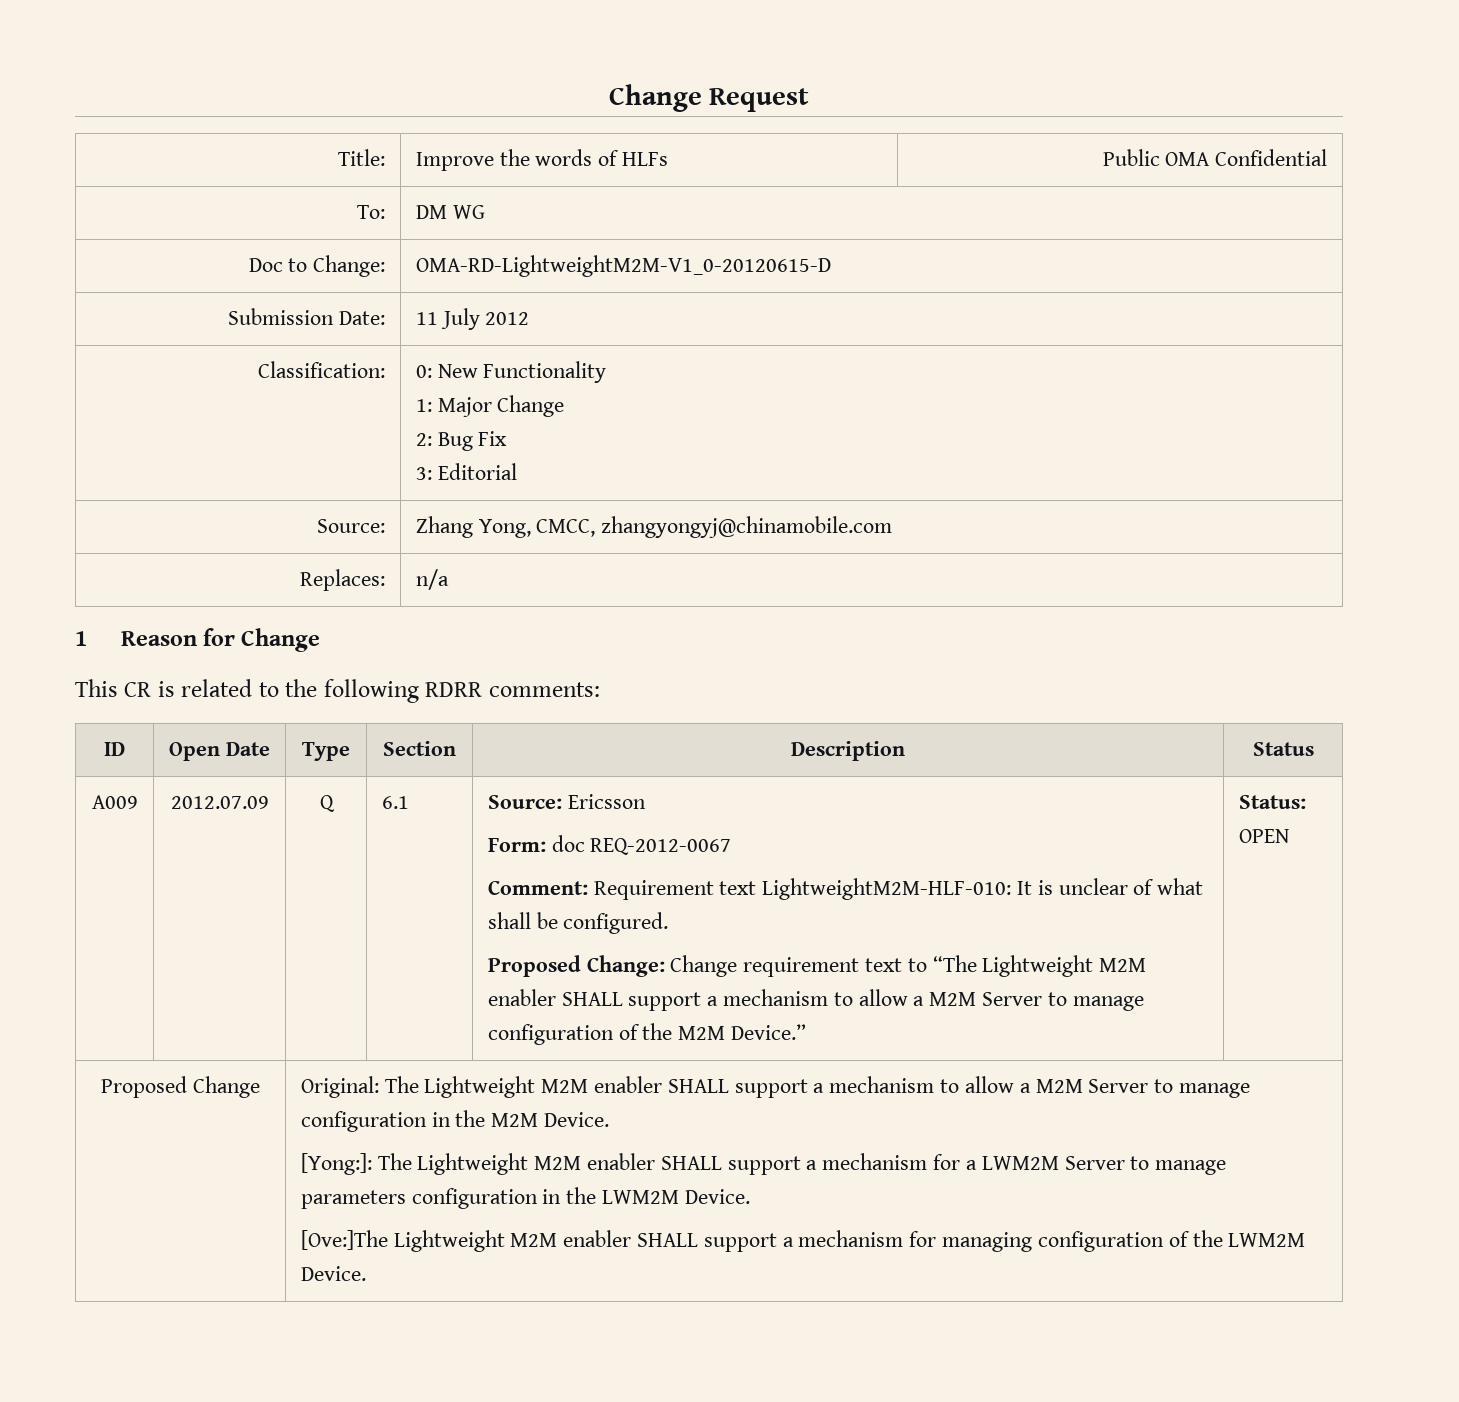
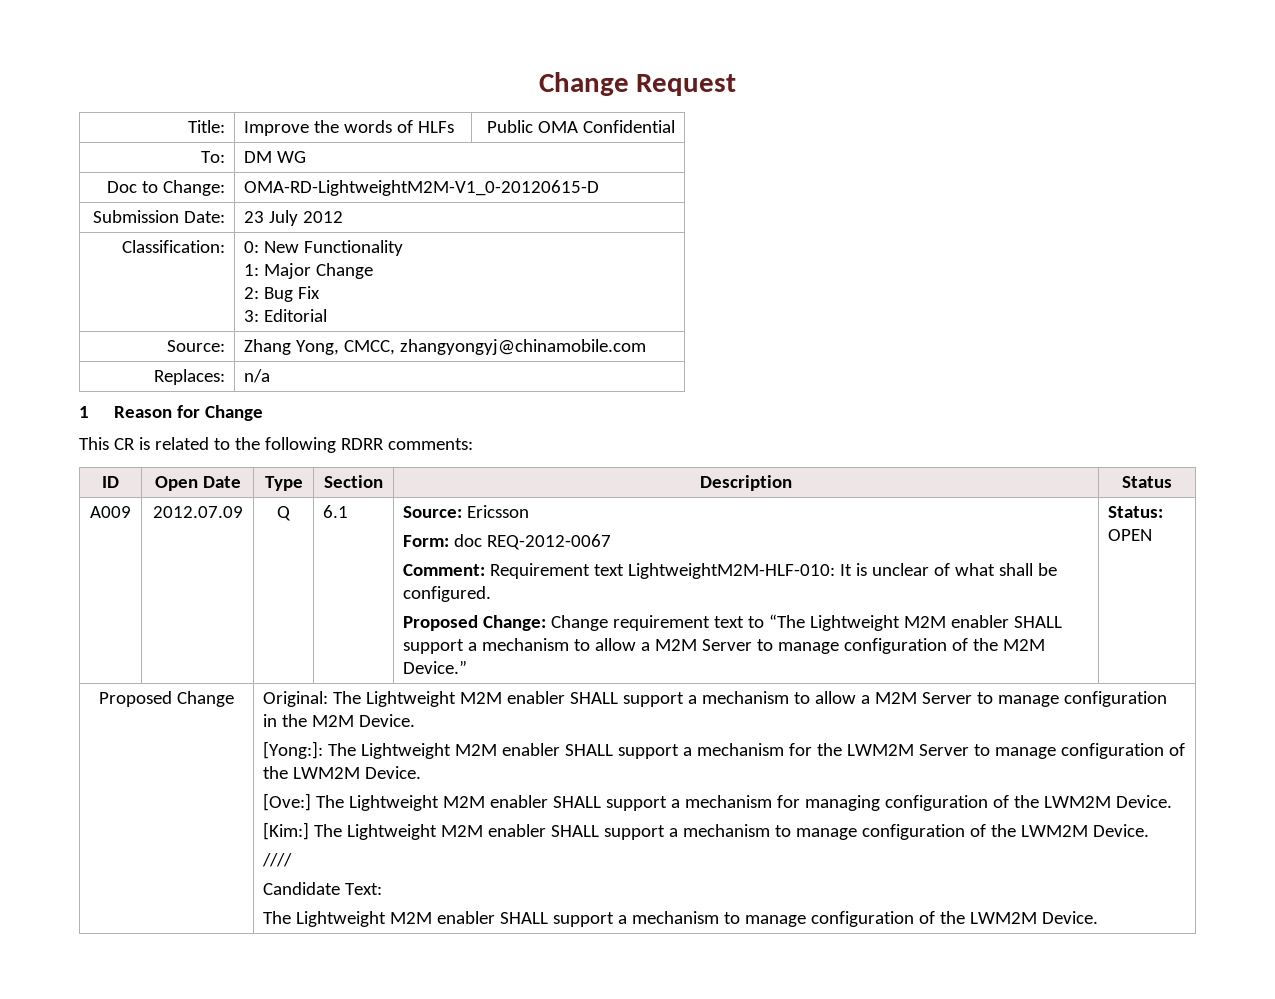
[415,312,438,325] 11 -> [244,211,265,223] 23
[965,1160,977,1170] a -> [817,743,843,756] the
[300,1187,750,1209] [300,1230,388,1250] parameters configuration in the LWM2M Device. // [Ove:]The -> [1061,743,1186,759] [263,766,422,779] [263,793,345,811] configuration of the LWM2M Device. // [Ove:] The
(366, 1273) none -> [263,822,1150,840] [262,853,293,867] [263,882,383,895] [263,911,1099,927] // [Kim:] The Lightweight M2M enabler SHALL support a mechanism to manage configuration of the LWM2M Device. // //// // Candidate Text: // The Lightweight M2M enabler SHALL support a mechanism to manage configuration of the LWM2M Device.

